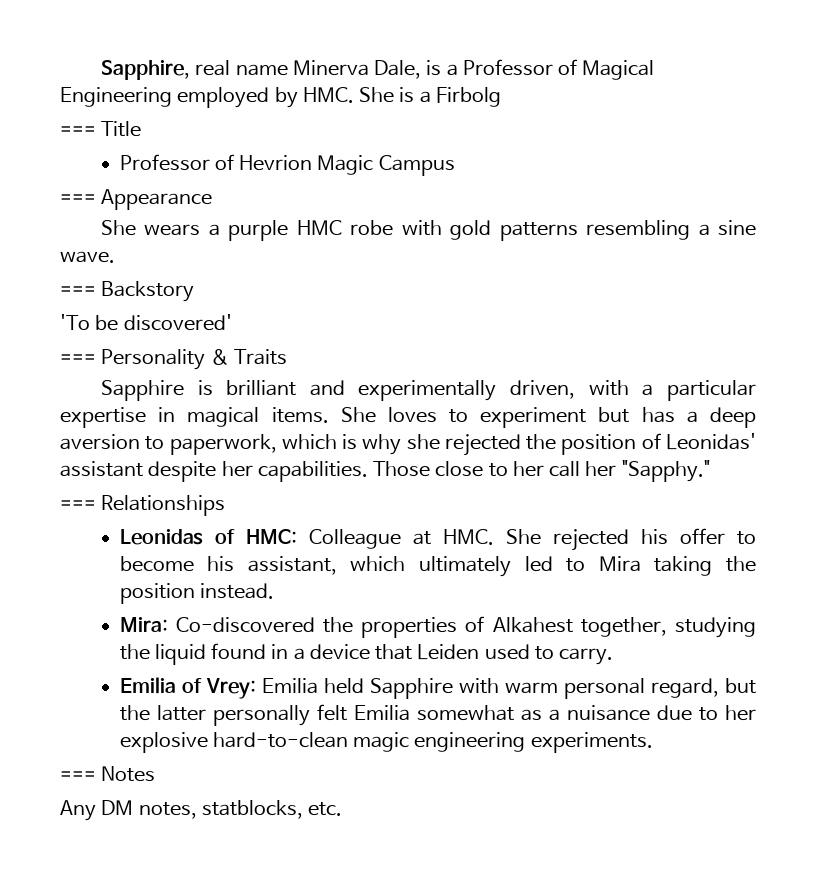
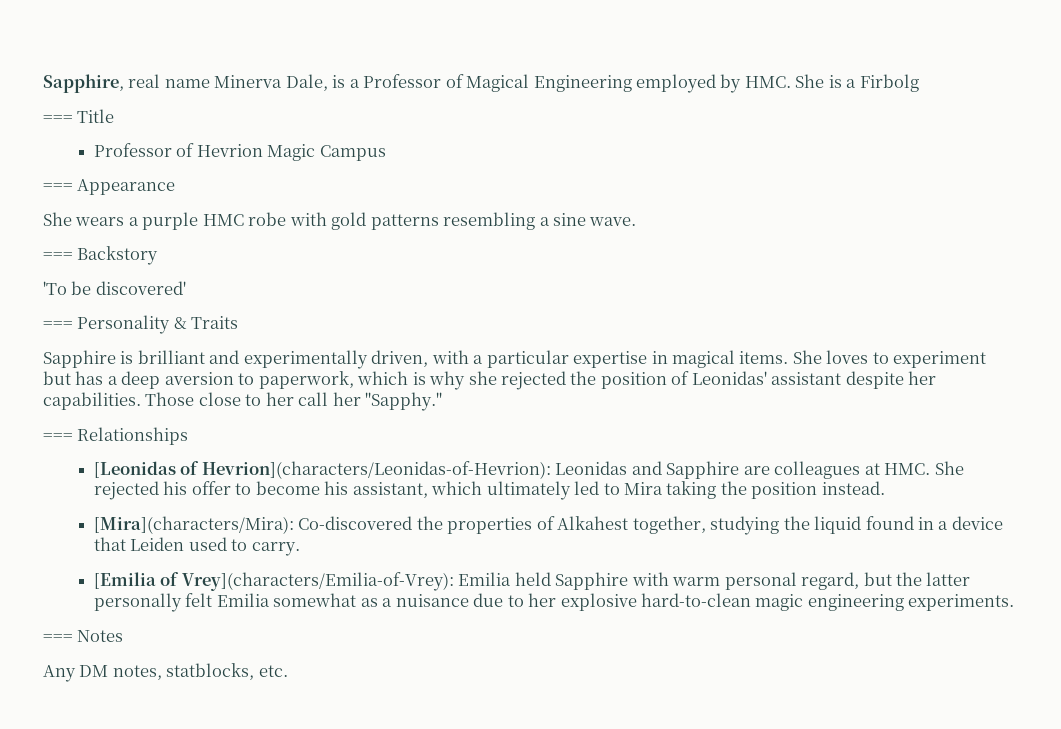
[119,529,402,549] Leonidas of HMC: Colleague -> [93,461,861,479] [Leonidas of Hevrion](characters/Leonidas-of-Hevrion): Leonidas and Sapphire are colleagues
[119,617,168,632] Mira: -> [93,516,294,534] [Mira](characters/Mira):
[119,677,256,699] Emilia of Vrey: -> [93,572,454,591] [Emilia of Vrey](characters/Emilia-of-Vrey):

